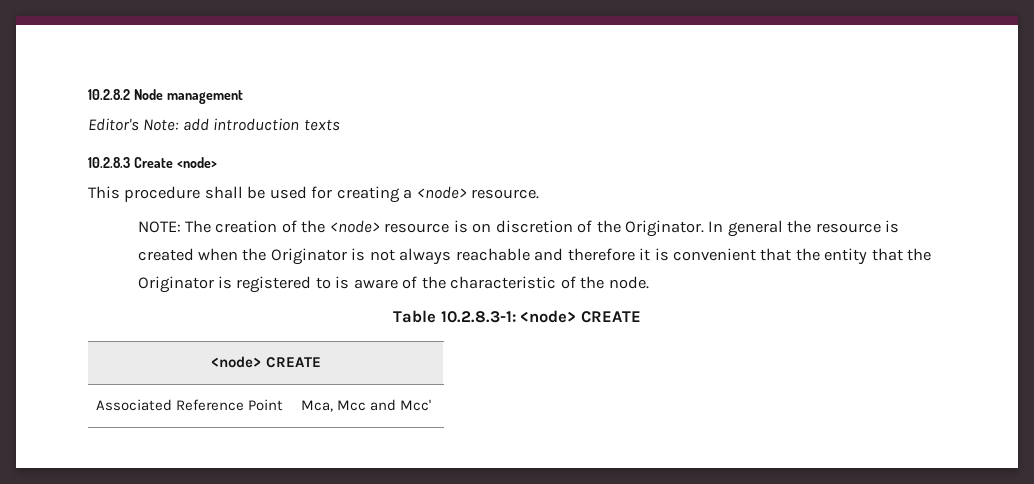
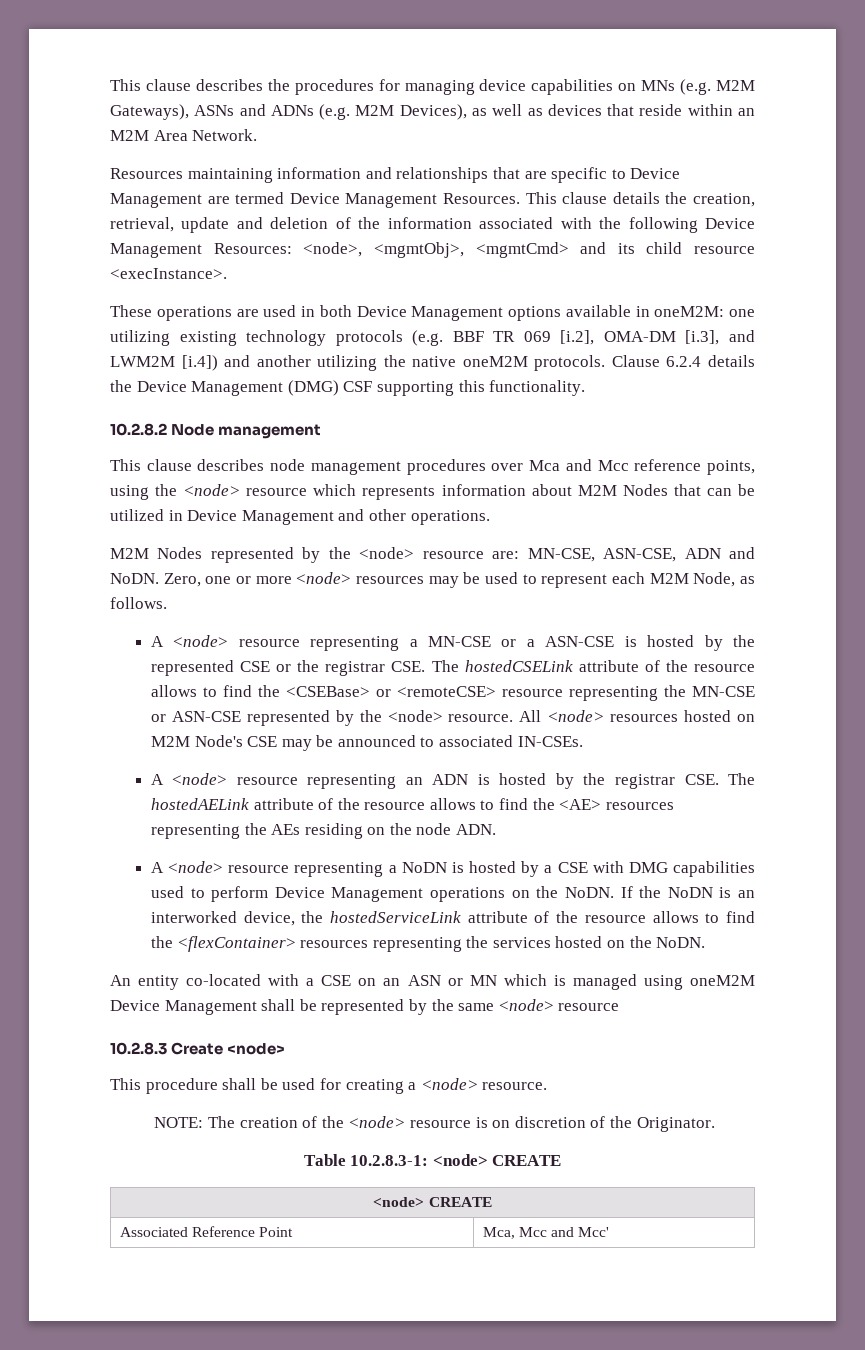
[88,89,243,104] [88,118,340,131] 10.2.8.2 Node management // Editor's Note: add introduction texts -> [110,79,755,95] [110,104,756,120] [110,129,258,141] [110,167,681,183] [110,192,756,208] [110,217,755,233] [110,242,755,258] [110,268,227,279] [110,305,755,321] [110,330,755,346] [110,355,755,371] [110,380,586,396] [110,423,322,439] [110,459,756,475] [110,484,756,500] [110,509,490,525] [110,547,755,563] [110,572,755,588] [110,597,167,609] [150,635,755,651] [150,660,755,676] [150,685,755,701] [150,710,756,726] [150,735,583,751] [150,773,755,789] [150,798,674,810] [150,823,497,839] [150,861,755,877] [150,886,755,902] [150,911,756,926] [150,936,706,952] [110,974,755,990] [110,999,620,1015] This clause describes the procedures for managing device capabilities on MNs (e.g. M2M Gateways), ASNs and ADNs (e.g. M2M Devices), as well as devices that reside within an M2M Area Network. // Resources maintaining information and relationships that are specific to Device Management are termed Device Management Resources. This clause details the creation, retrieval, update and deletion of the information associated with the following Device Management Resources: <node>, <mgmtObj>, <mgmtCmd> and its child resource <execInstance>. // These operations are used in both Device Management options available in oneM2M: one utilizing existing technology protocols (e.g. BBF TR 069 [i.2], OMA-DM [i.3], and LWM2M [i.4]) and another utilizing the native oneM2M protocols. Clause 6.2.4 details the Device Management (DMG) CSF supporting this functionality. // 10.2.8.2 Node management // This clause describes node management procedures over Mca and Mcc reference points, using the <node> resource which represents information about M2M Nodes that can be utilized in Device Management and other operations. // M2M Nodes represented by the <node> resource are: MN-CSE, ASN-CSE, ADN and NoDN. Zero, one or more <node> resources may be used to represent each M2M Node, as follows. // A <node> resource representing a MN-CSE or a ASN-CSE is hosted by the represented CSE or the registrar CSE. The hostedCSELink attribute of the resource allows to find the <CSEBase> or <remoteCSE> resource representing the MN-CSE or ASN-CSE represented by the <node> resource. All <node> resources hosted on M2M Node's CSE may be announced to associated IN-CSEs. // A <node> resource representing an ADN is hosted by the registrar CSE. The hostedAELink attribute of the resource allows to find the <AE> resources representing the AEs residing on the node ADN. // A <node> resource representing a NoDN is hosted by a CSE with DMG capabilities used to perform Device Management operations on the NoDN. If the NoDN is an interworked device, the hostedServiceLink attribute of the resource allows to find the <flexContainer> resources representing the services hosted on the NoDN. // An entity co-located with a CSE on an ASN or MN which is managed using oneM2M Device Management shall be represented by the same <node> resource
[708,220,900,237] [137,248,932,265] [137,276,649,293] In general the resource is created when the Originator is not always reachable and therefore it is convenient that the entity that the Originator is registered to is aware of the characteristic of the node. -> (715, 1124) none

